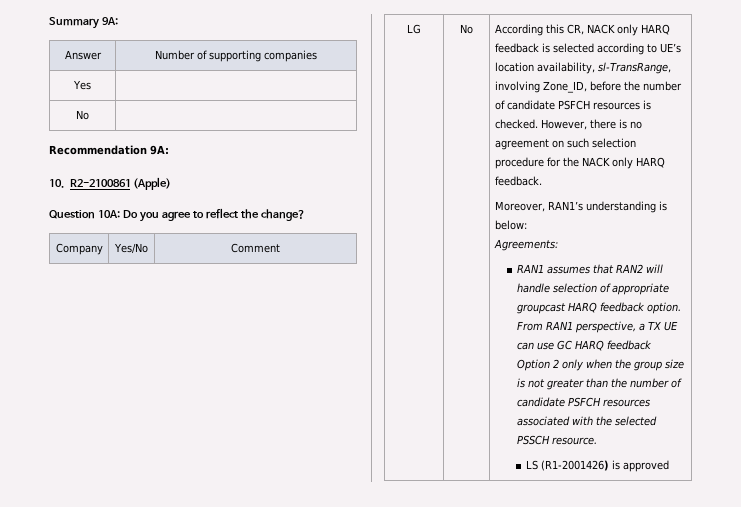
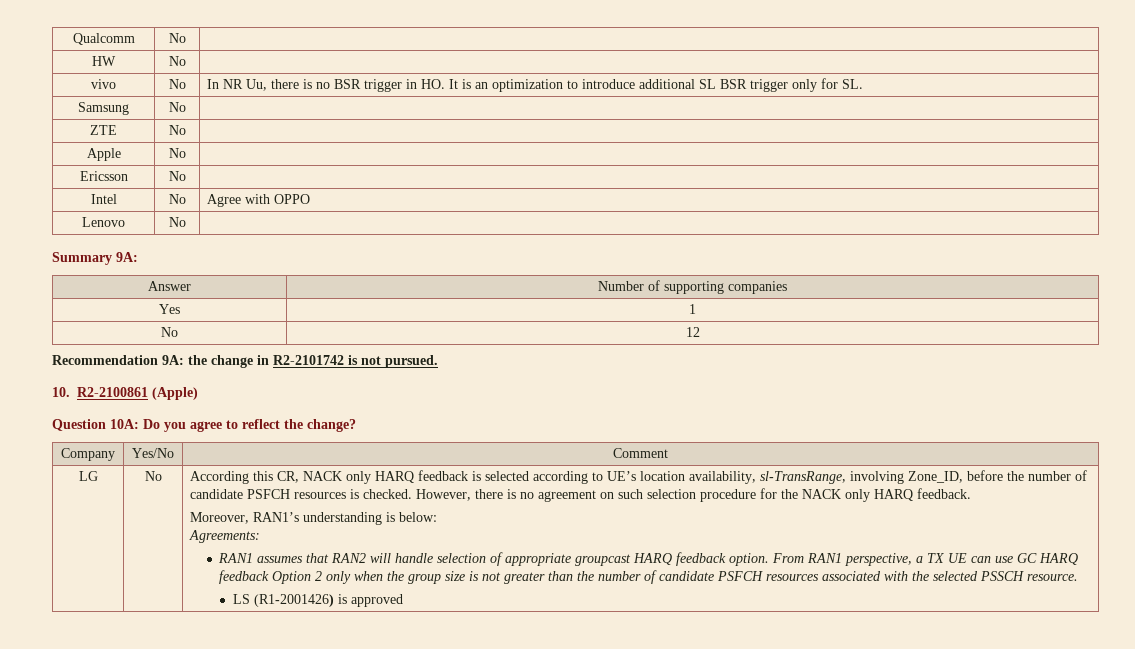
(49, 23) none -> [72,33,135,45] [168,33,186,43] [92,56,116,66] [168,56,186,66] [91,79,116,89] [168,79,186,89] [207,78,864,92] [78,102,129,115] [168,102,186,112] [90,125,117,135] [168,125,186,135] [86,148,121,161] [168,148,186,158] [79,171,128,181] [168,171,186,181] [90,194,117,204] [168,194,186,204] [207,194,311,207] [82,217,125,227] [168,217,186,227] Qualcomm | No | // HW | No | // vivo | No | In NR Uu, there is no BSR trigger in HO. It is an optimization to introduce additional SL BSR trigger only for SL. // Samsung | No | // ZTE | No | // Apple | No | // Ericsson | No | // Intel | No | Agree with OPPO // Lenovo | No | //
[76,110,89,120] // No | -> [689,304,696,314] [161,327,178,337] [685,327,700,337] 1 // No | 12
(169, 150) none -> [188,355,438,368] the change in R2-2101742 is not pursued.

